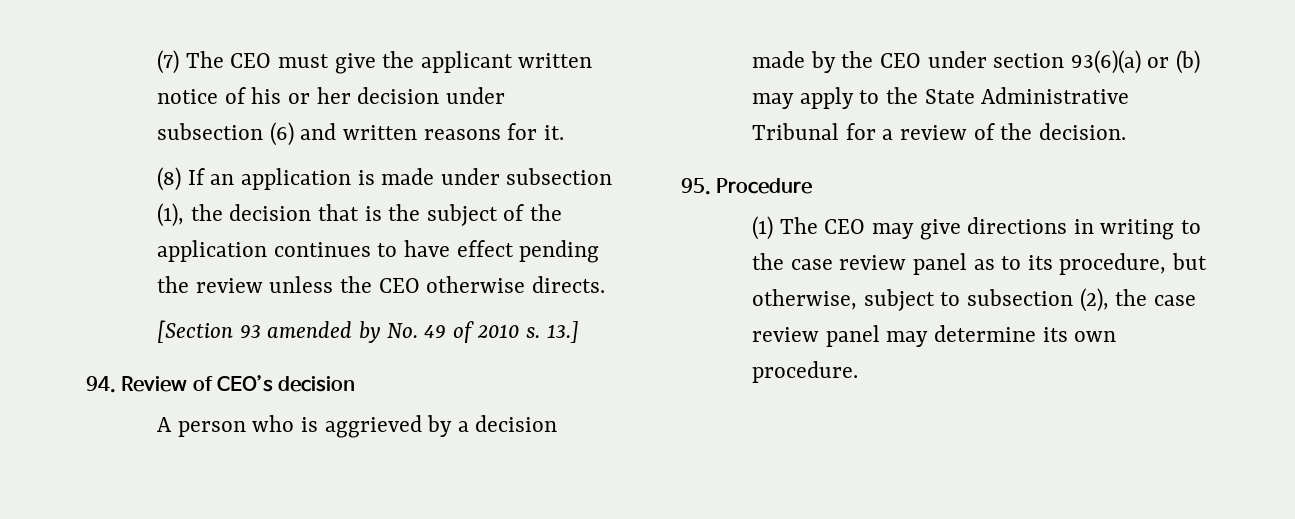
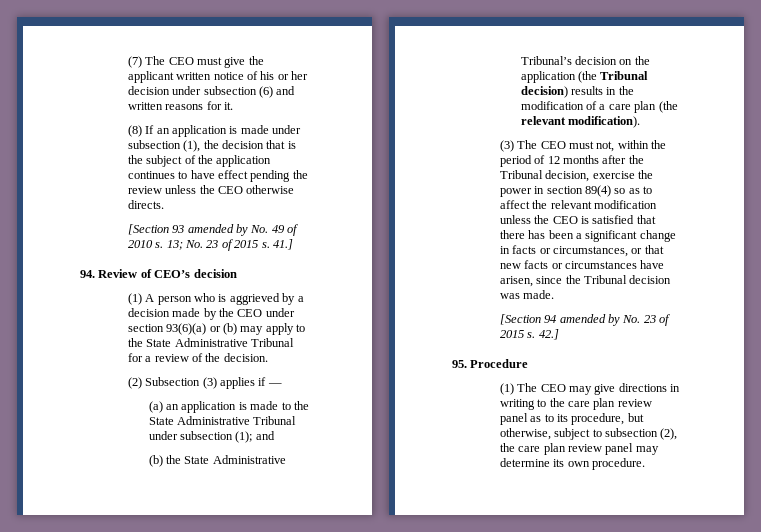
[546,321,579,343] 13.] -> [166,239,293,251] 13; No. 23 of 2015 s. 41.]
(356, 384) none -> [127,293,142,305] (1)
(1126, 131) none -> [127,377,282,389] [148,401,309,413] [148,416,297,425] [148,431,275,443] [148,455,286,467] [520,56,650,65] [520,71,649,83] [520,86,634,98] [520,101,678,113] [520,116,641,128] [499,140,667,152] [499,155,644,167] [499,170,654,182] [499,185,653,197] [499,200,658,209] [499,215,656,224] [499,230,676,242] [499,245,664,257] [499,260,665,269] [499,275,672,287] [499,290,555,299] [499,314,671,326] [499,329,559,340] // (2) Subsection (3) applies if — // (a) an application is made to the State Administrative Tribunal under subsection (1); and // (b) the State Administrative Tribunal’s decision on the application (the Tribunal decision) results in the modification of a care plan (the relevant modification). // (3) The CEO must not, within the period of 12 months after the Tribunal decision, exercise the power in section 89(4) so as to affect the relevant modification unless the CEO is satisfied that there has been a significant change in facts or circumstances, or that new facts or circumstances have arisen, since the Tribunal decision was made. // [Section 94 amended by No. 23 of 2015 s. 42.]
[790,259,833,270] case -> [568,398,616,410] care plan
[1153,295,1196,306] case -> [518,443,566,455] care plan

